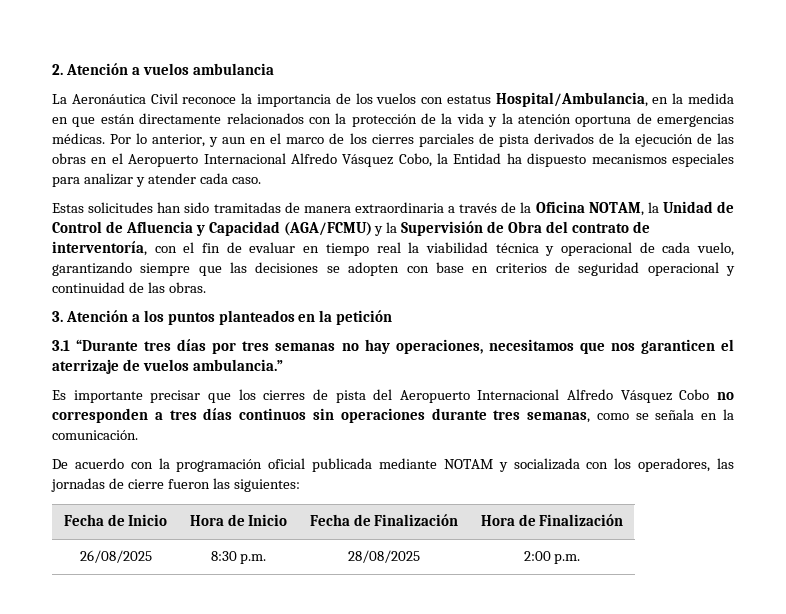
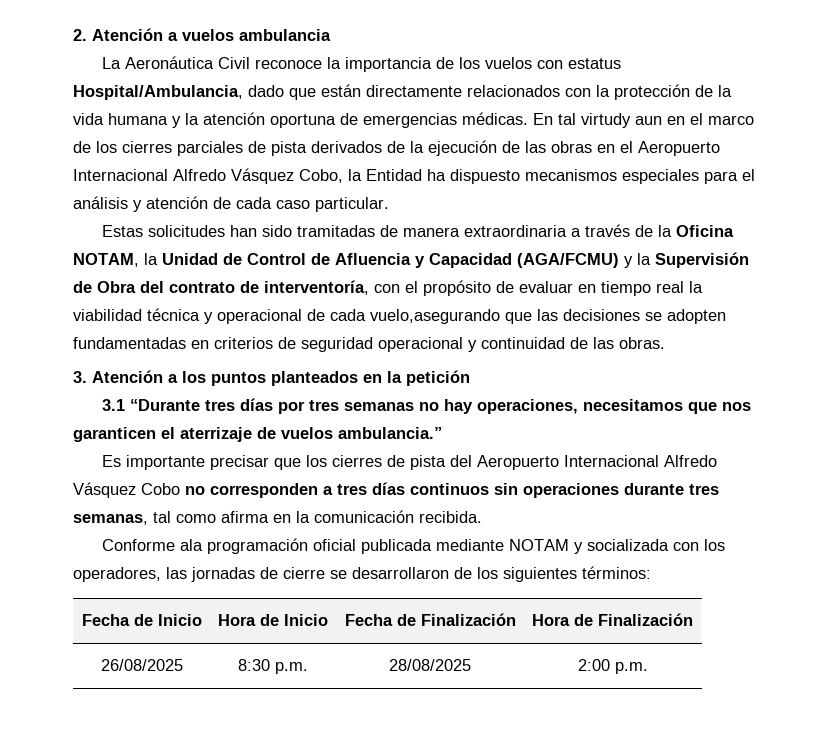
[652,93,735,104] [52,117,68,124] en la medida en -> [248,85,284,97] dado
(484, 118) none -> [108,113,168,125] humana
[110,133,219,147] Por lo anterior, y -> [533,113,631,128] En tal virtudy
[83,173,261,187] analizar y atender cada caso. -> [742,169,755,181] [73,196,389,212] el análisis y atención de cada caso particular.
[202,243,221,253] fin -> [423,280,491,296] propósito
[697,242,734,256] [52,262,191,276] vuelo, garantizando siempre -> [370,309,500,324] vuelo,asegurando
[406,262,464,273] con base -> [73,337,186,349] fundamentadas
[596,409,735,420] [52,430,138,440] [52,458,170,469] como se señala en la comunicación. // De acuerdo con la -> [153,510,482,523] [101,539,203,551] tal como afirma en la comunicación recibida. // Conforme ala
[167,478,300,492] fueron las siguientes: -> [330,566,651,582] se desarrollaron de los siguientes términos:

